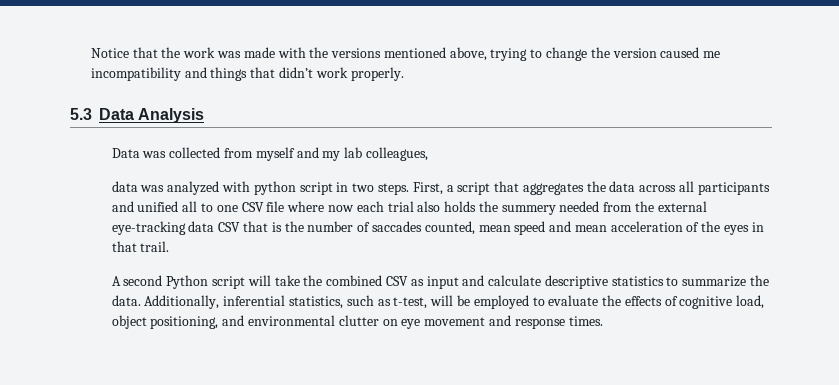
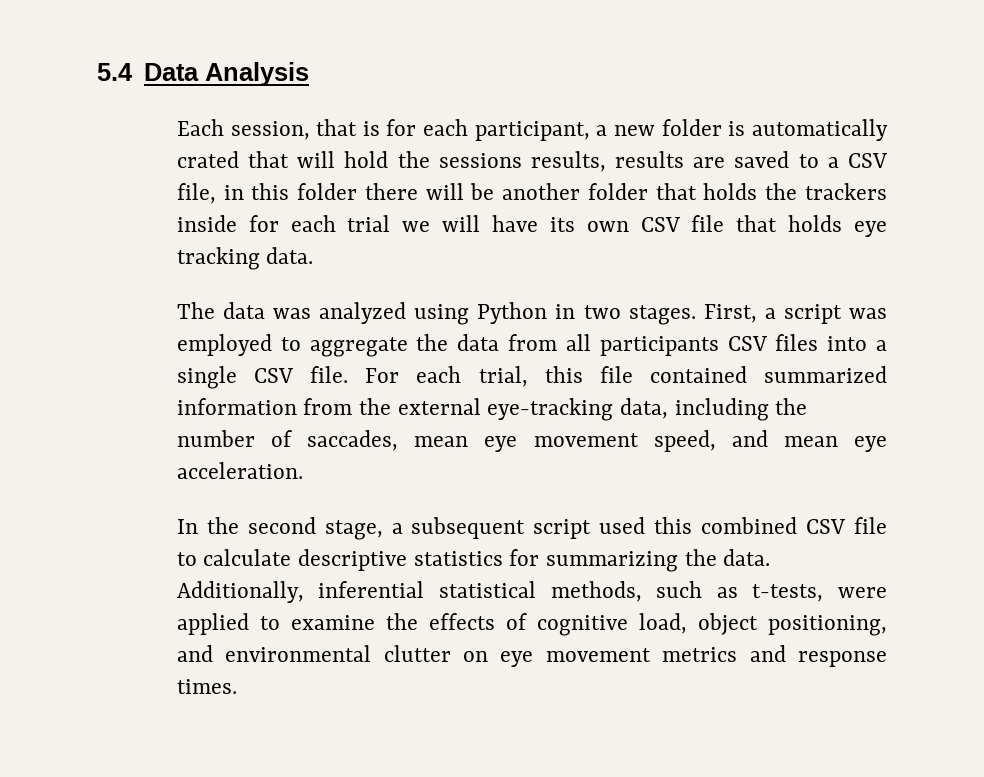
[90,47,721,61] [90,67,404,81] [70,108,205,123] [111,147,428,161] [111,181,333,195] Notice that the work was made with the versions mentioned above, trying to change the version caused me incompatibility and things that didn’t work properly. // 5.3 Data Analysis // Data was collected from myself and my lab colleagues, // data was analyzed with python script -> [97,62,310,86] [176,119,889,141] [176,151,888,172] [176,183,887,204] [176,215,888,237] [176,247,314,270] [176,302,548,325] 5.4 Data Analysis // Each session, that is for each participant, a new folder is automatically crated that will hold the sessions results, results are saved to a CSV file, in this folder there will be another folder that holds the trackers inside for each trial we will have its own CSV file that holds eye tracking data. // The data was analyzed using Python
[377,183,409,195] steps. -> [628,305,696,325] stages.
[494,181,584,195] that aggregates -> [849,308,888,319] [176,334,408,357] was employed to aggregate
[639,185,677,192] across -> [508,334,558,351] from
[111,201,707,215] [111,221,764,235] [111,241,170,252] [111,275,485,289] and unified all to one CSV file where now each trial also holds the summery needed from the external eye-tracking data CSV that is the number of saccades counted, mean speed and mean acceleration of the eyes in that trail. // A second Python script will take the combined CSV as input and -> [727,334,887,351] [176,366,887,389] [176,398,808,421] [176,430,887,452] [176,462,303,479] [176,517,888,540] [176,552,197,566] CSV files into a single CSV file. For each trial, this file contained summarized information from the external eye-tracking data, including the number of saccades, mean eye movement speed, and mean eye acceleration. // In the second stage, a subsequent script used this combined CSV file to
[666,276,747,287] to summarize -> [509,549,678,572] for summarizing
[289,295,599,309] statistics, such as t-test, will be employed to evaluate -> [439,581,888,602] [176,613,375,635] statistical methods, such as t-tests, were applied to examine
(486, 321) none -> [662,647,738,662] metrics

